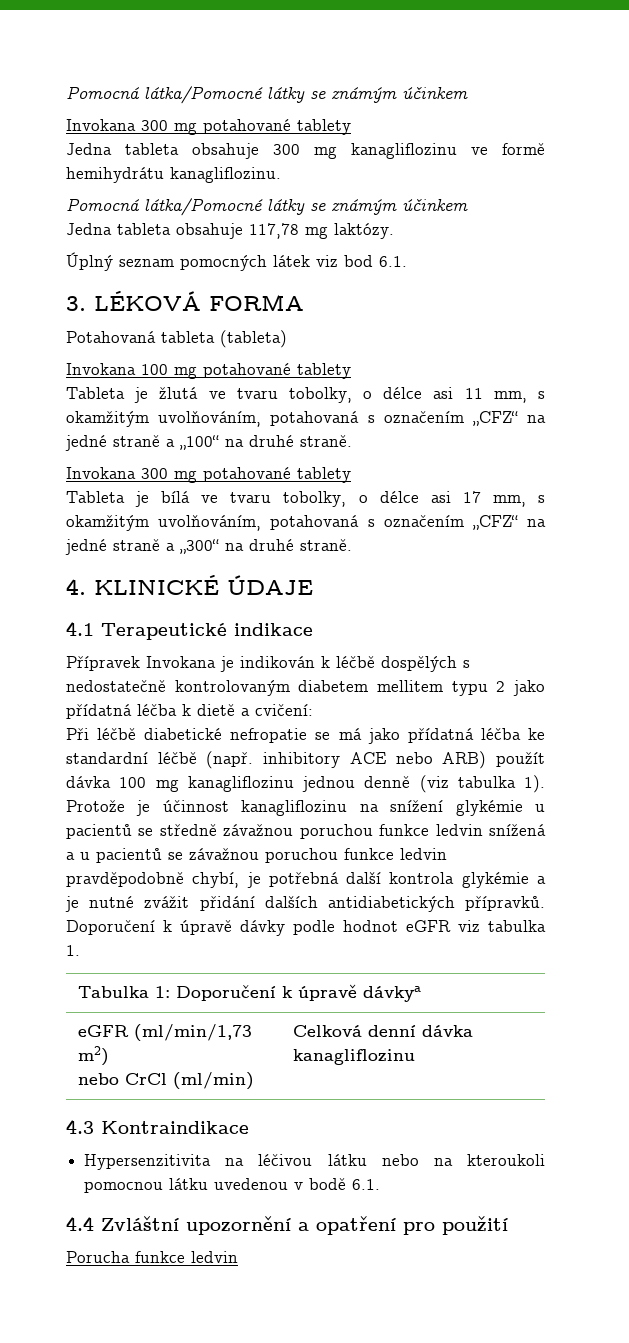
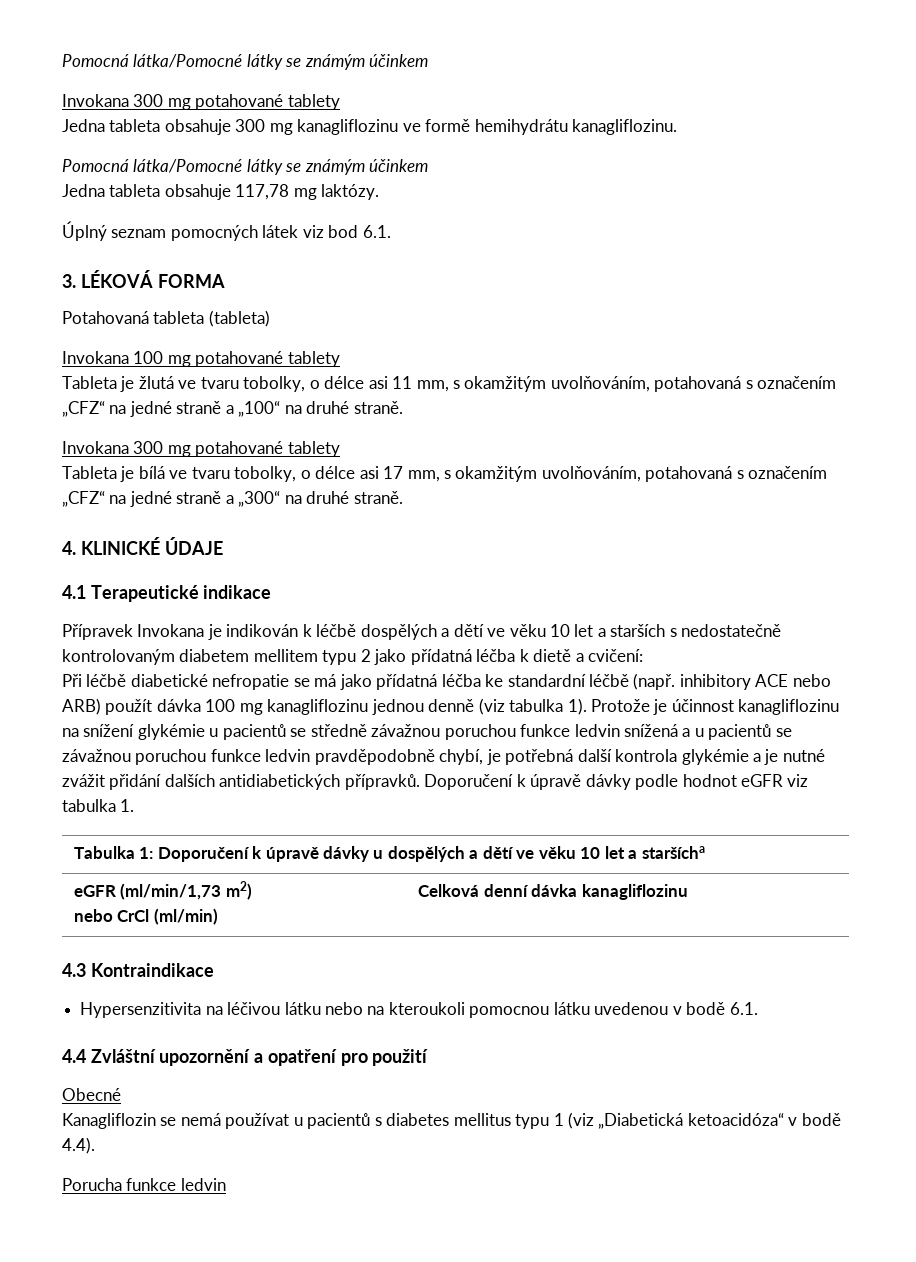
(457, 664) none -> [441,624,666,637] a dětí ve věku 10 let a starších
[363,986,422,1002] dávkya -> [322,846,705,862] dávky u dospělých a dětí ve věku 10 let a staršícha
(508, 1225) none -> [62,1088,121,1101] [62,1112,841,1129] [62,1137,95,1154] // Obecné // Kanagliflozin se nemá používat u pacientů s diabetes mellitus typu 1 (viz „Diabetická ketoacidóza“ v bodě 4.4).

